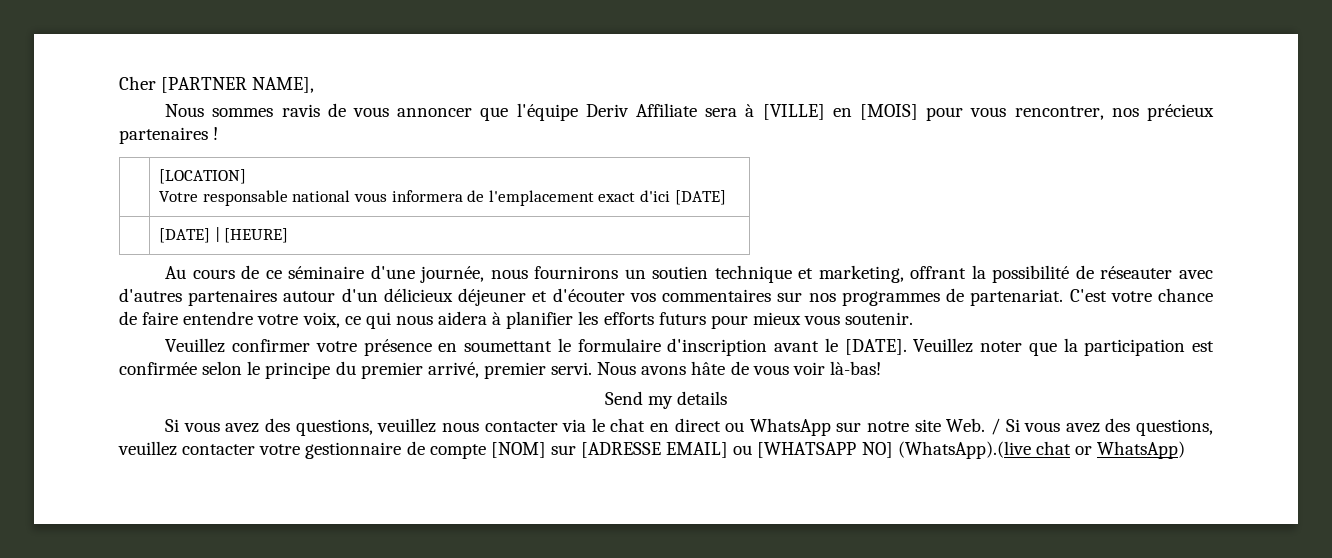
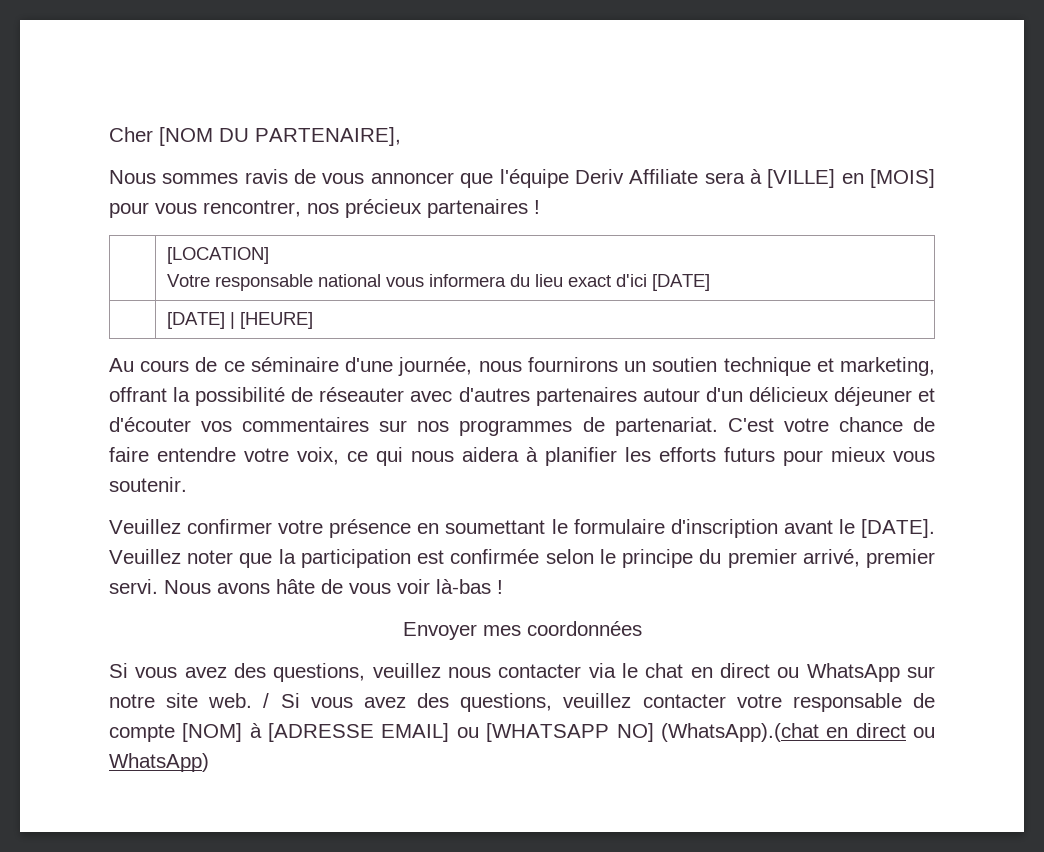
[161,77,315,93] [PARTNER NAME], -> [159,127,401,146] [NOM DU PARTENAIRE],
[467,190,594,206] de l'emplacement -> [510,274,564,287] du lieu
[829,361,881,375] [604,391,728,409] là-bas! // Send my details -> [436,579,503,594] [402,621,642,640] là-bas ! // Envoyer mes coordonnées
[946,418,986,432] Web. -> [208,693,253,708] web.
[305,442,402,459] gestionnaire -> [792,693,902,712] responsable
[550,445,576,455] sur -> [249,723,262,738] à
[897,441,1092,459] (WhatsApp).(live chat or -> [660,723,936,742] (WhatsApp).(chat en direct ou

